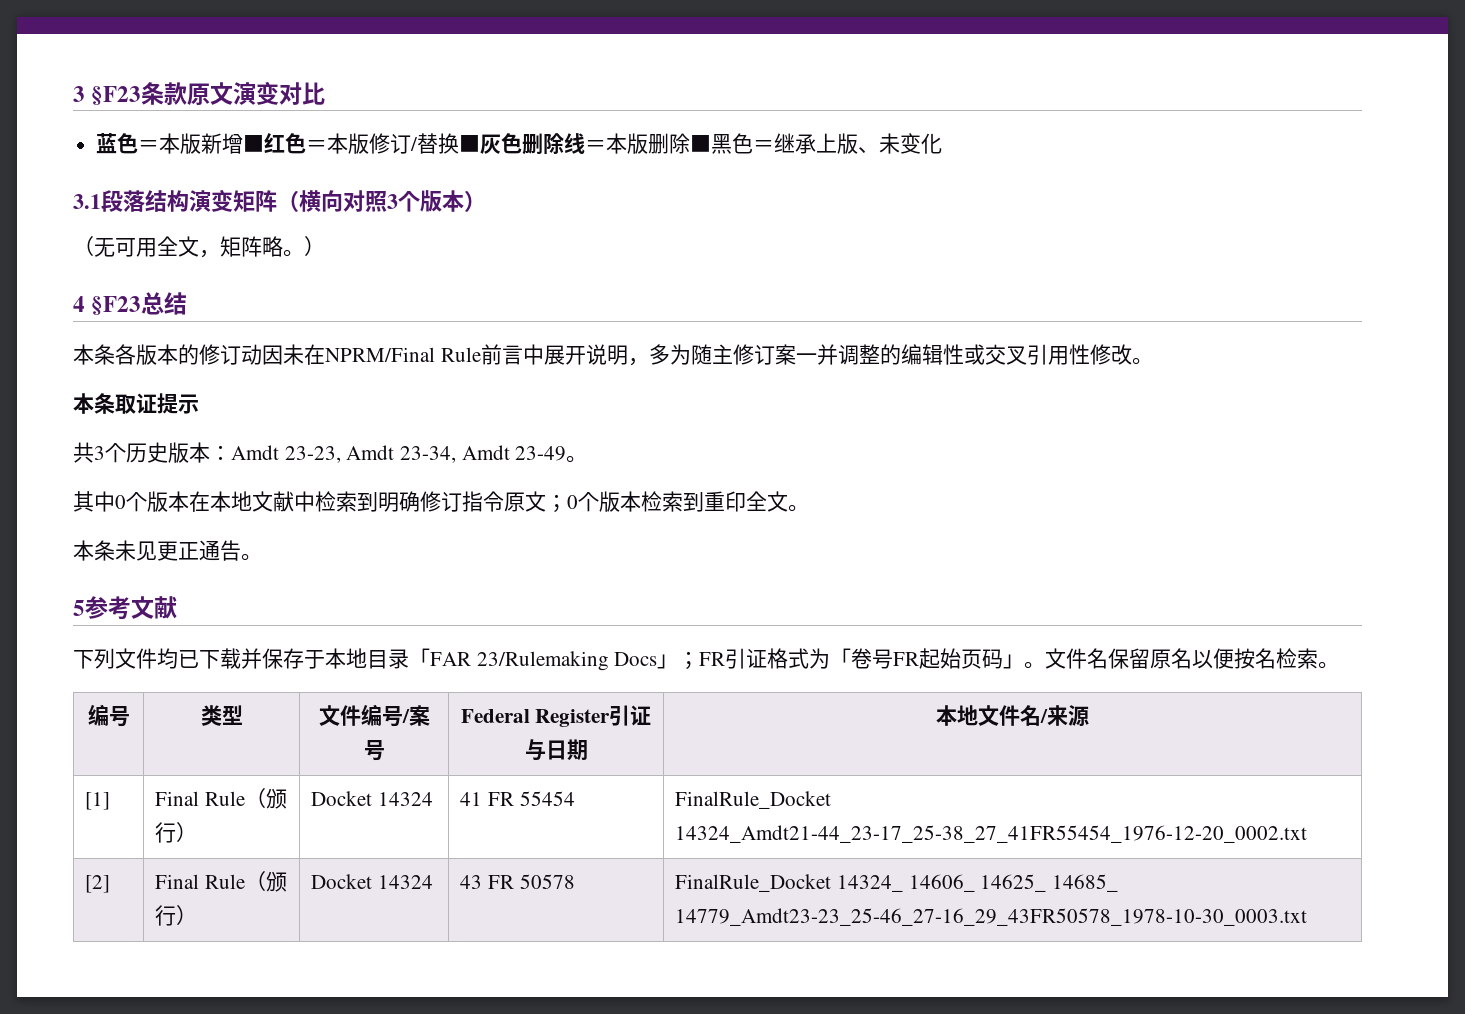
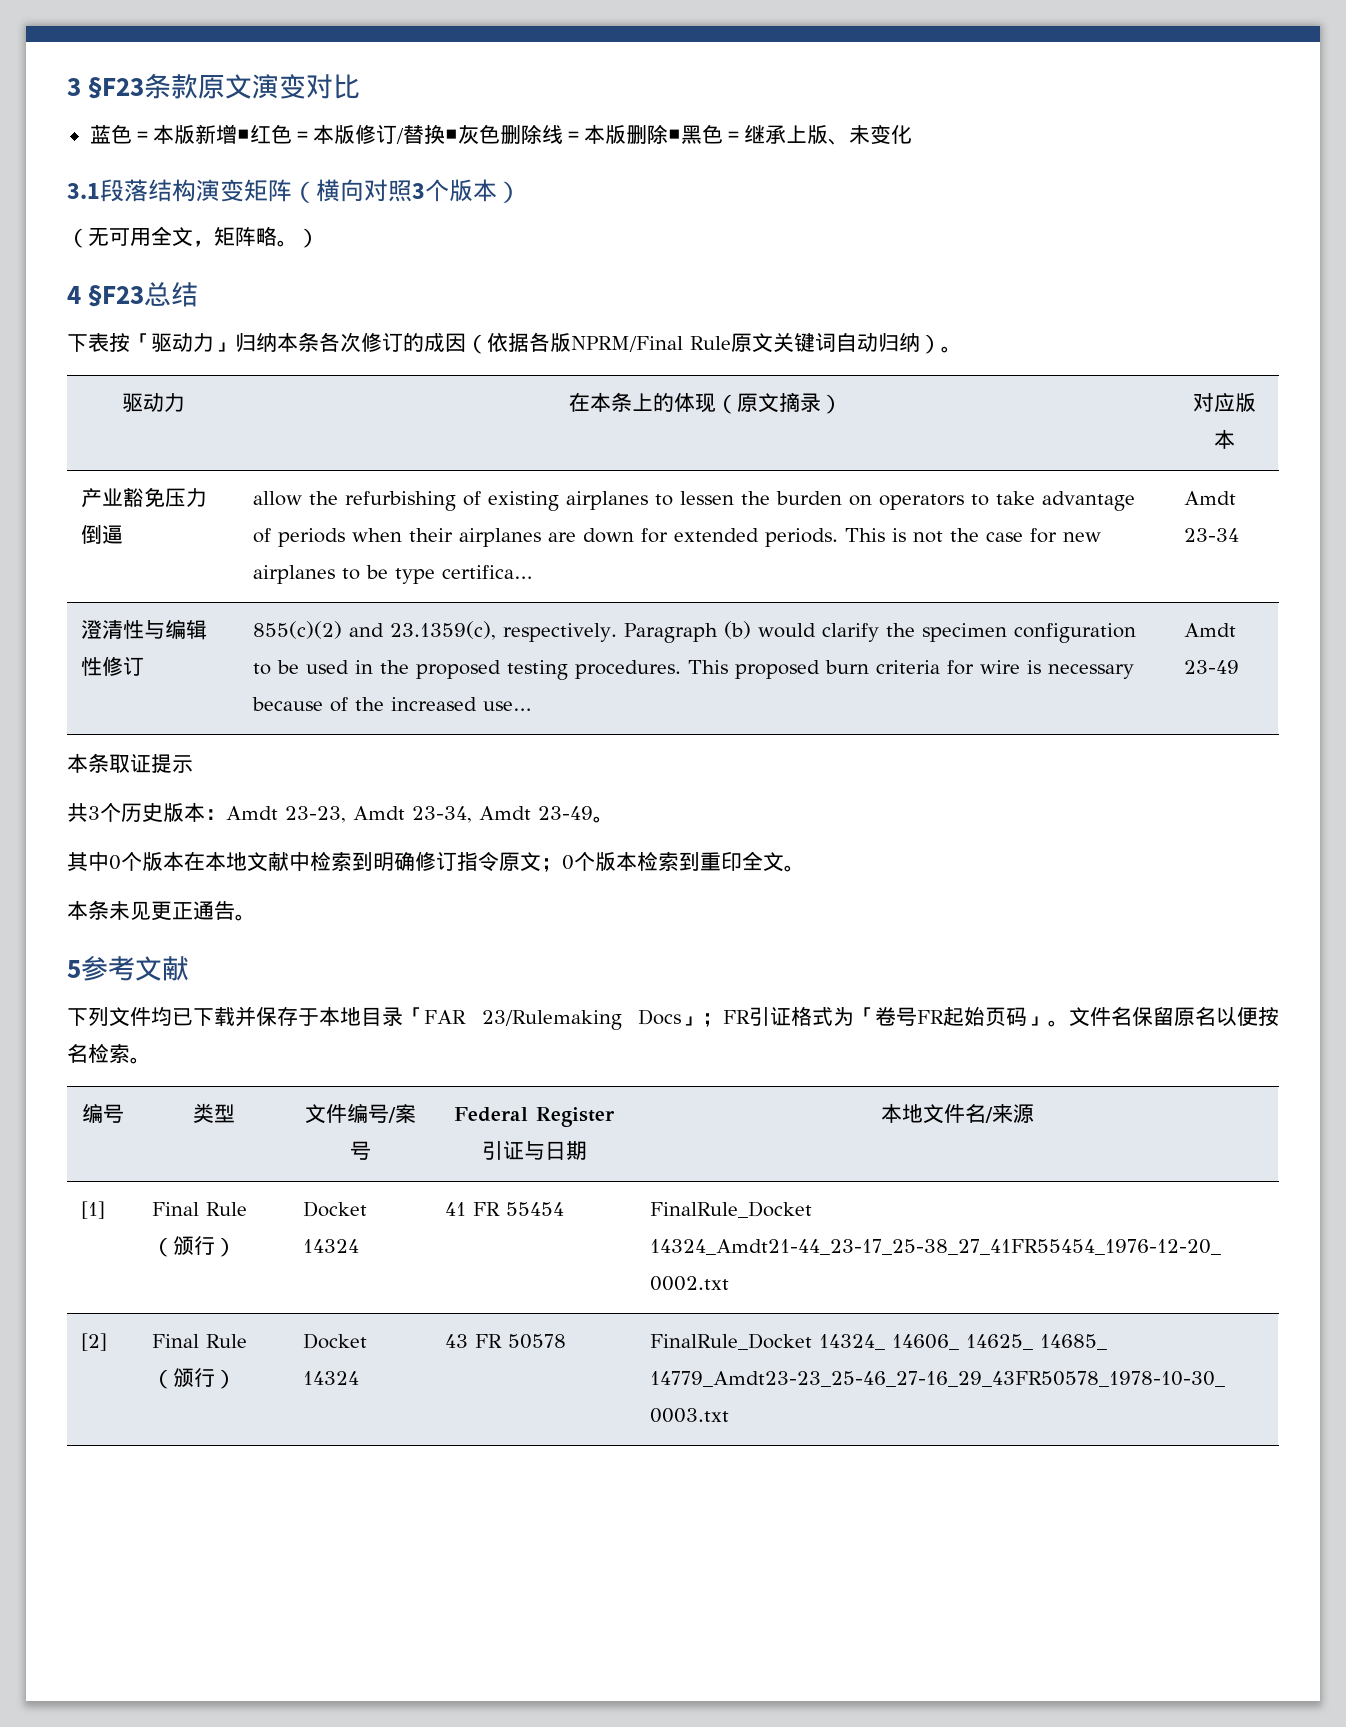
[73,344,1153,366] 本条各版本的修订动因未在NPRM/Final Rule前言中展开说明，多为随主修订案一并调整的编辑性或交叉引用性修改。 -> [67,332,962,354] [122,393,185,412] [568,392,842,414] [1193,392,1256,412] [1214,429,1235,449] [80,487,207,508] [80,525,123,544] [252,491,1135,511] [252,528,1101,547] [252,565,532,584] [1183,491,1236,505] [1183,528,1239,542] [80,619,207,640] [80,656,144,676] [252,621,1136,643] [252,660,1134,680] [251,697,531,712] [1183,623,1236,637] [1183,660,1239,674] 下表按「驱动力」归纳本条各次修订的成因（依据各版NPRM/Final Rule原文关键词自动归纳）。 // 驱动力 | 在本条上的体现（原文摘录） | 对应版本 // 产业豁免压力倒逼 | allow the refurbishing of existing airplanes to lessen the burden on operators to take advantage of periods when their airplanes are down for extended periods. This is not the case for new airplanes to be type certifica… | Amdt 23-34 // 澄清性与编辑性修订 | 855(c)(2) and 23.1359(c), respectively. Paragraph (b) would clarify the specimen configuration to be used in the proposed testing procedures. This proposed burn criteria for wire is necessary because of the increased use… | Amdt 23-49

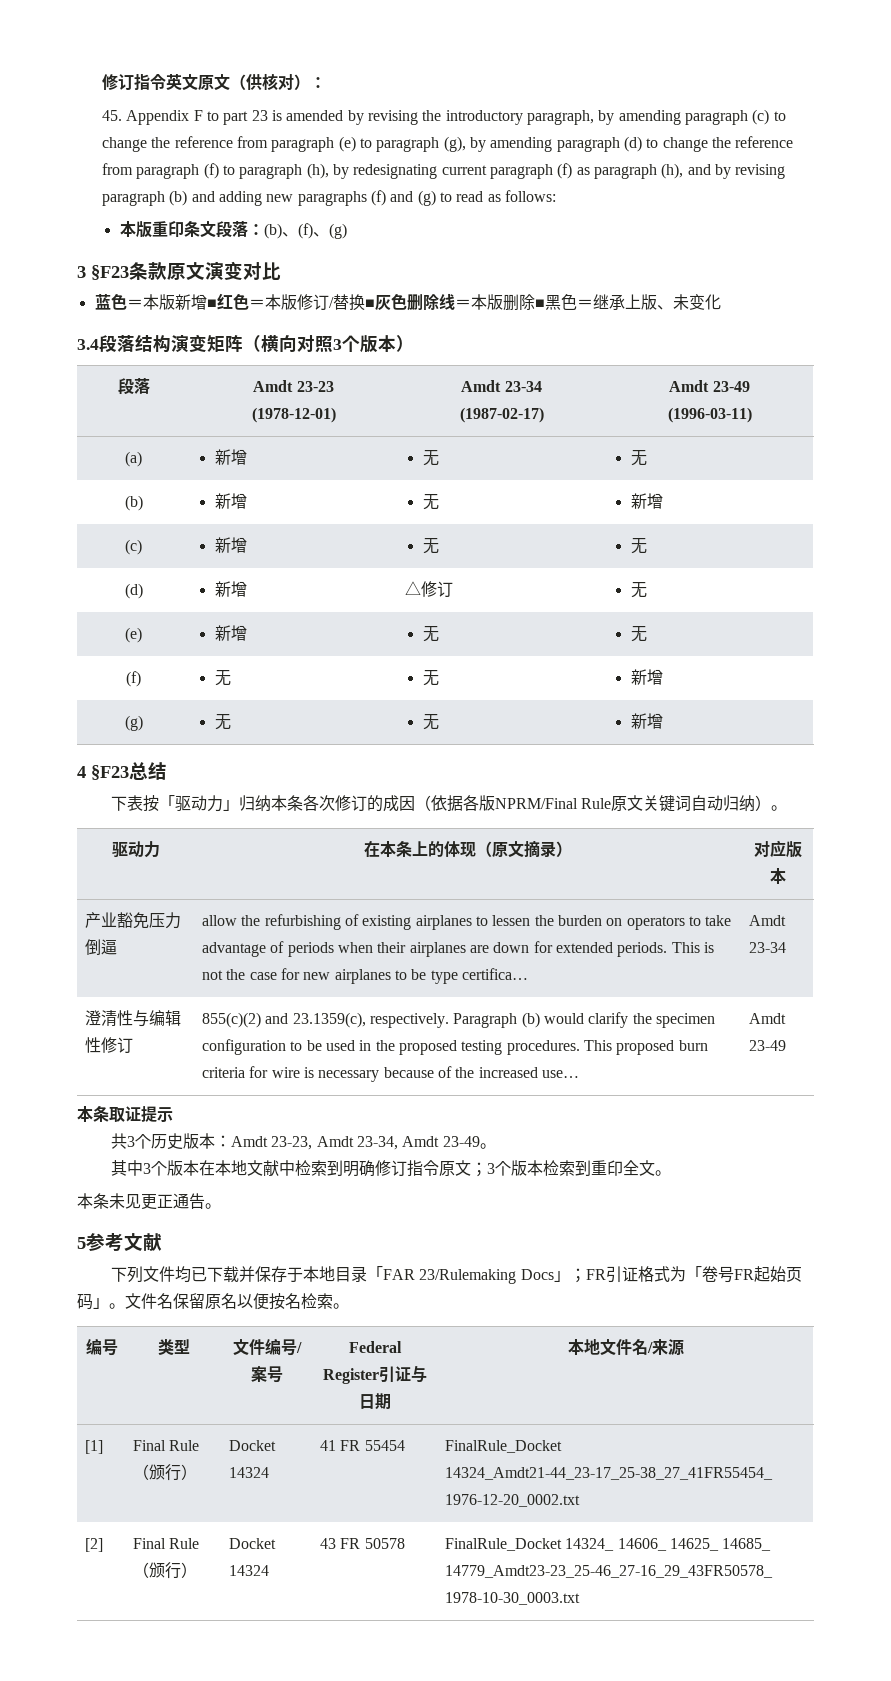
(67, 87) none -> [102,73,327,91] [102,109,786,125] [102,136,794,152] [102,163,786,179] [102,190,556,206] [119,220,347,239] 修订指令英文原文（供核对）： // 45. Appendix F to part 23 is amended by revising the introductory paragraph, by amending paragraph (c) to change the reference from paragraph (e) to paragraph (g), by amending paragraph (d) to change the reference from paragraph (f) to paragraph (h), by redesignating current paragraph (f) as paragraph (h), and by revising paragraph (b) and adding new paragraphs (f) and (g) to read as follows: // 本版重印条文段落：(b)、(f)、(g) //
[67,183,100,199] 3.1 -> [77,339,99,350] 3.4
[67,226,319,248] // （无可用全文，矩阵略。） -> [117,378,150,395] [253,380,334,392] [251,407,336,423] [461,380,542,392] [459,407,544,423] [669,380,750,392] [667,407,752,423] [125,451,142,467] [214,449,247,465] [422,450,439,466] [630,450,647,466] [124,495,143,511] [214,493,247,509] [422,494,439,510] [630,493,663,509] [125,539,142,555] [214,537,247,553] [422,538,439,554] [630,538,647,554] [124,583,143,599] [214,581,247,597] [405,581,454,597] [630,582,647,598] [125,627,142,643] [214,625,247,641] [422,626,439,642] [630,626,647,642] [126,671,141,687] [214,670,231,686] [422,670,439,686] [630,669,663,685] [124,715,143,731] [214,714,231,730] [422,714,439,730] [630,713,663,729] // 段落 | Amdt 23-23 // (1978-12-01) | Amdt 23-34 // (1987-02-17) | Amdt 23-49 // (1996-03-11) // (a) | 新增 | 无 | 无 // (b) | 新增 | 无 | 新增 // (c) | 新增 | 无 | 无 // (d) | 新增 | △修订 | 无 // (e) | 新增 | 无 | 无 // (f) | 无 | 无 | 新增 // (g) | 无 | 无 | 新增
[109,855,121,870] 0 -> [143,1163,152,1174] 3
[562,855,574,870] 0 -> [487,1163,496,1174] 3

